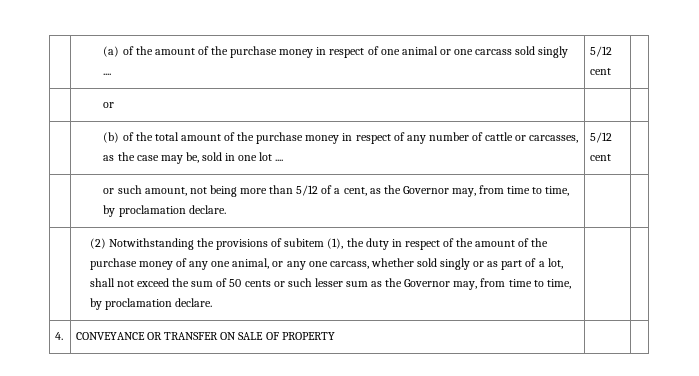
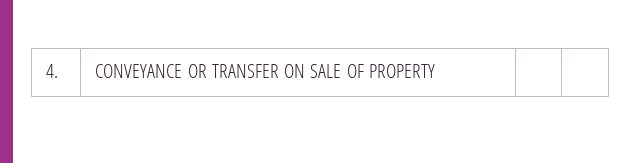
[103,46,569,58] [103,73,112,75] [590,46,613,57] [590,68,612,75] [103,102,115,108] [103,132,579,144] [103,152,284,164] [590,132,613,143] [590,154,612,161] [103,185,570,197] [103,205,226,217] [89,238,549,250] [89,258,563,270] [89,278,571,290] [89,298,212,310] | (a) of the amount of the purchase money in respect of one animal or one carcass sold singly .... | 5/12 cent | // | or | | // | (b) of the total amount of the purchase money in respect of any number of cattle or carcasses, as the case may be, sold in one lot .... | 5/12 cent | // | or such amount, not being more than 5/12 of a cent, as the Governor may, from time to time, by proclamation declare. | | // | (2) Notwithstanding the provisions of subitem (1), the duty in respect of the amount of the purchase money of any one animal, or any one carcass, whether sold singly or as part of a lot, shall not exceed the sum of 50 cents or such lesser sum as the Governor may, from time to time, by proclamation declare. | | // -> (46, 71) none

